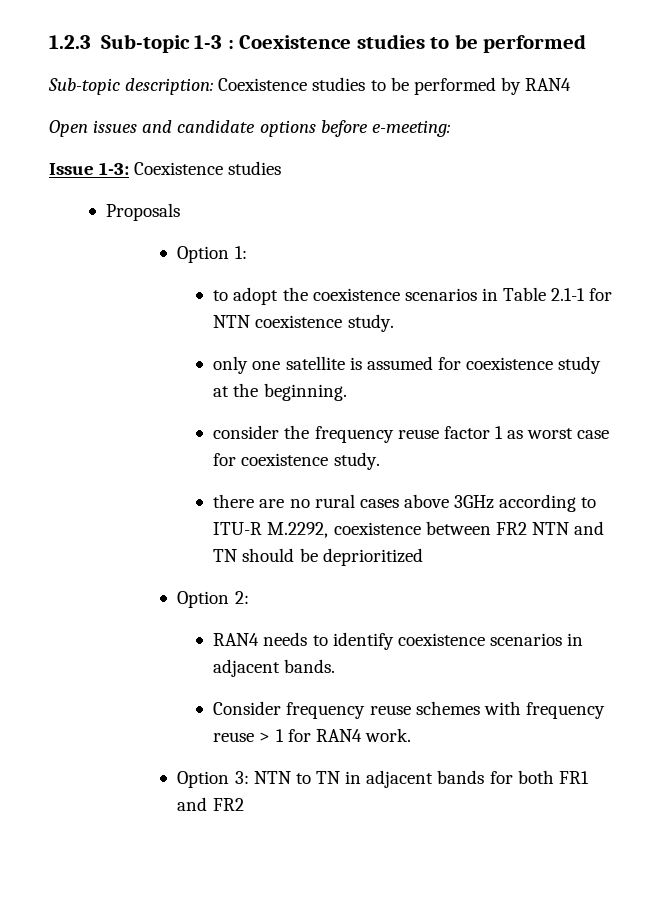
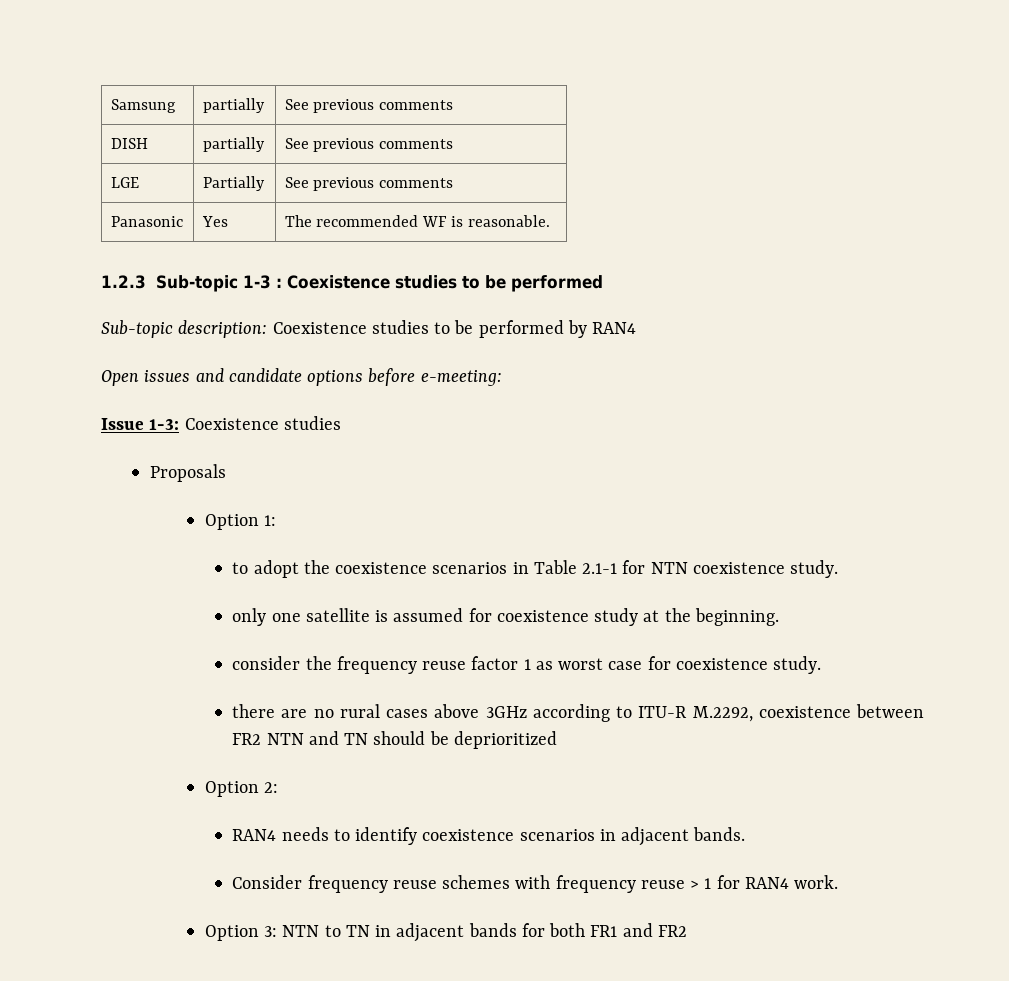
(49, 42) none -> [110,99,176,113] [202,98,265,113] [284,99,454,113] [110,138,148,149] [202,137,265,152] [284,138,454,152] [110,177,139,188] [202,176,265,191] [284,177,454,191] [110,216,183,227] [201,216,228,227] [284,215,550,227] Samsung | partially | See previous comments // DISH | partially | See previous comments // LGE | Partially | See previous comments // Panasonic | Yes | The recommended WF is reasonable. //

